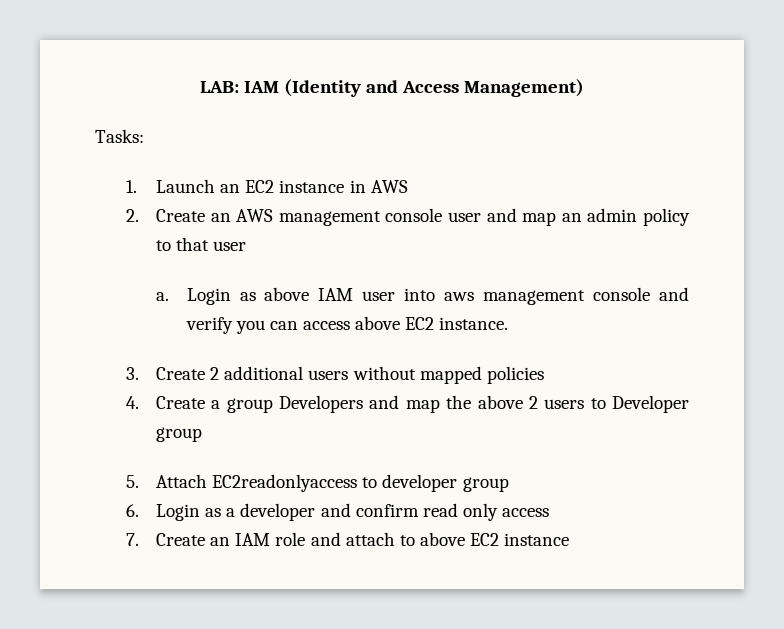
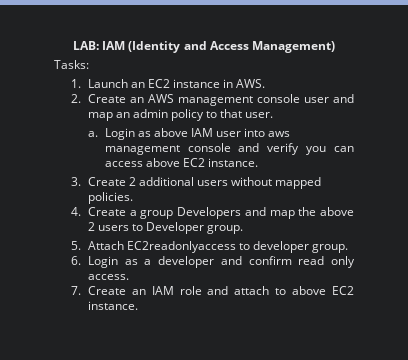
[370,180,408,193] AWS -> [236,79,266,88] AWS.
[213,241,247,251] user -> [245,112,274,118] user.
[486,366,544,384] policies -> [87,192,133,204] policies.
[156,427,203,442] group -> [207,225,244,234] group.
[462,477,509,492] group -> [312,244,349,253] group.
[502,508,550,517] access -> [87,274,129,280] access.
[504,533,570,546] instance -> [87,301,138,310] instance.

